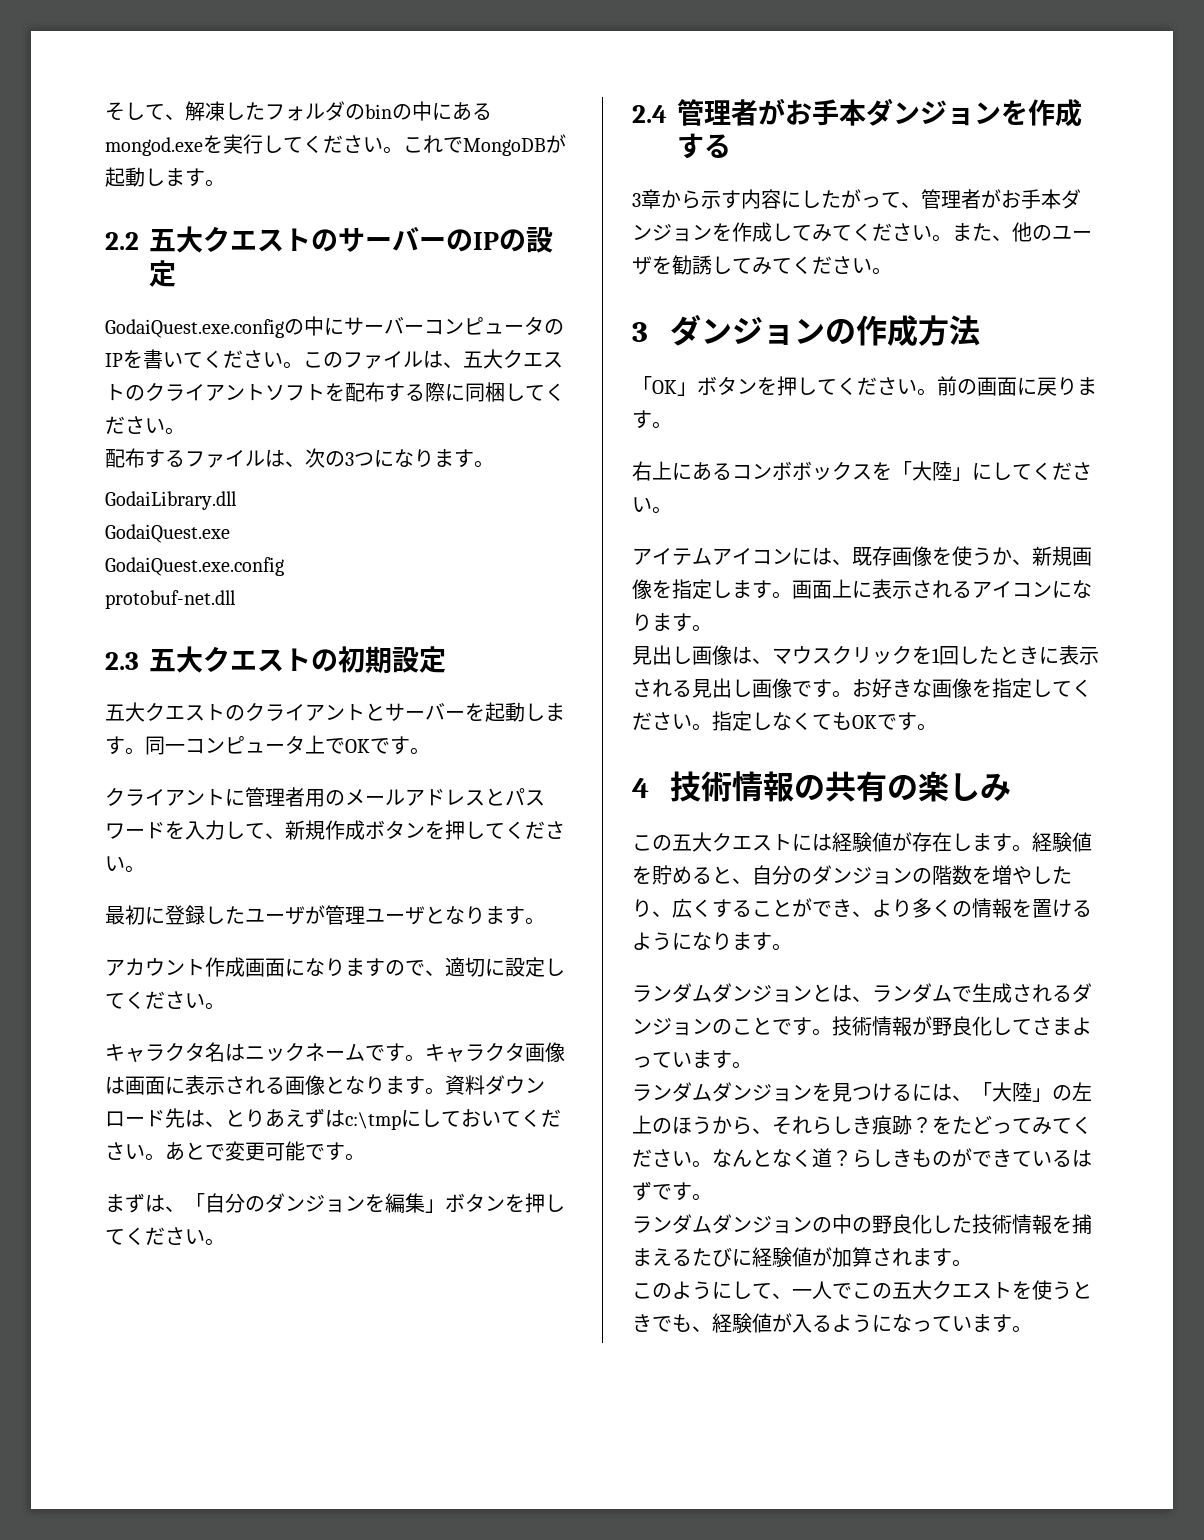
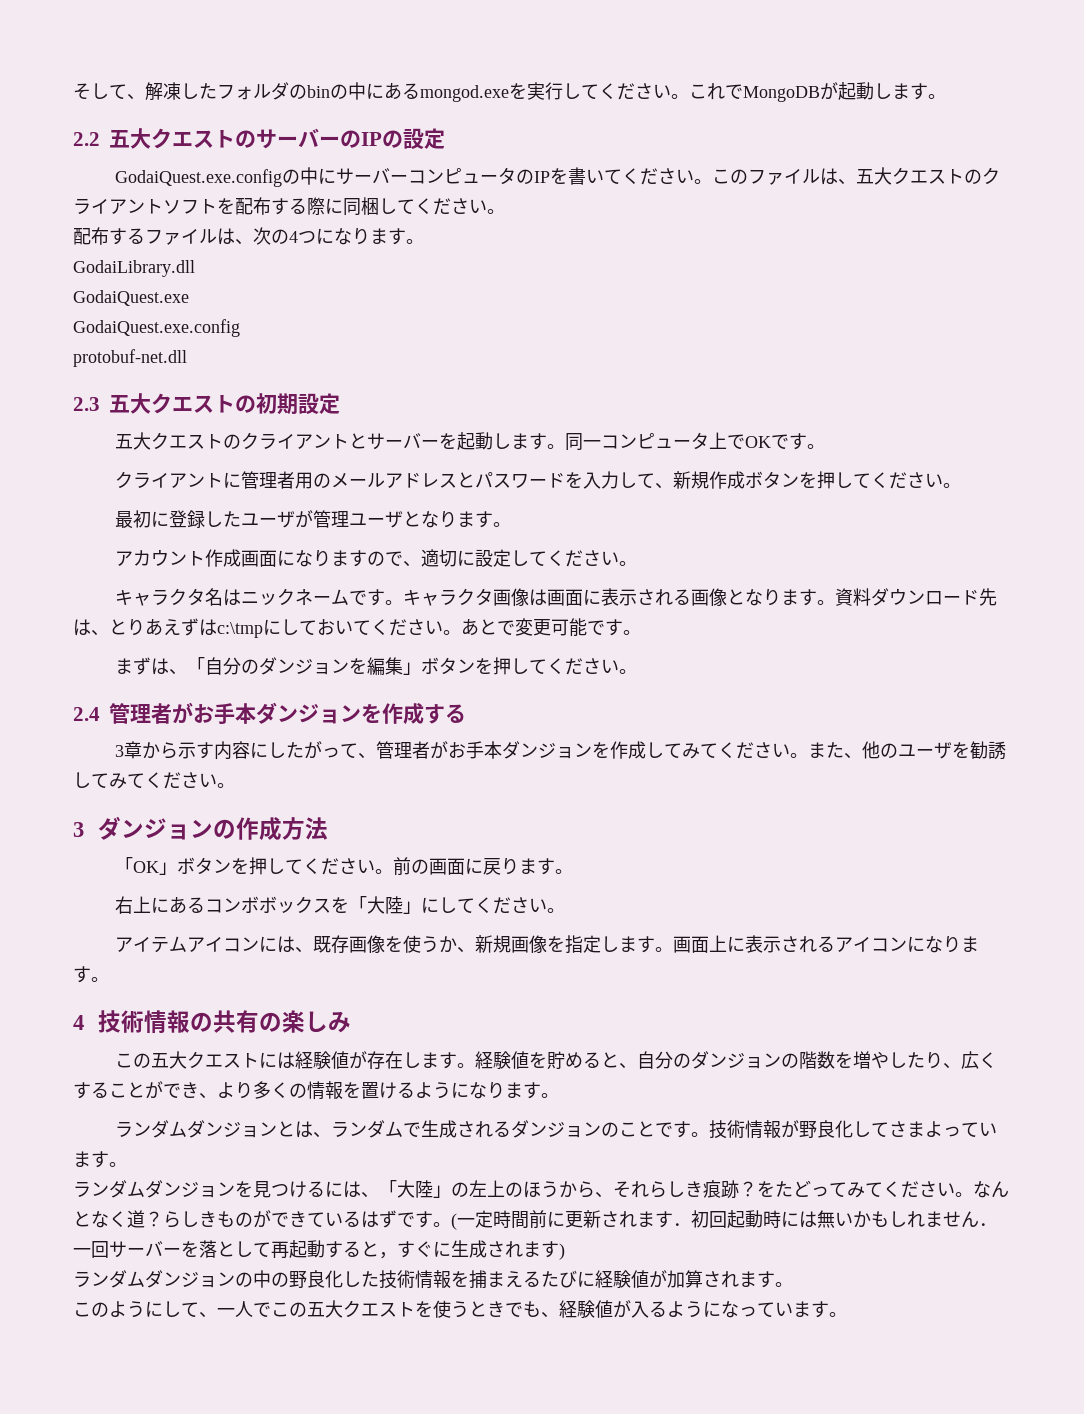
[345,452,354,466] 3 -> [289,231,298,243] 4
[632,645,1099,665] [632,678,1092,698] [632,711,937,731] // 見出し画像は、マウスクリックを1回したときに表示される見出し画像です。お好きな画像を指定してください。指定しなくてもOKです。 -> (109, 979) none
(712, 1197) none -> [451,1210,997,1230] [73,1240,565,1260] (一定時間前に更新されます．初回起動時には無いかもしれません．一回サーバーを落として再起動すると，すぐに生成されます)

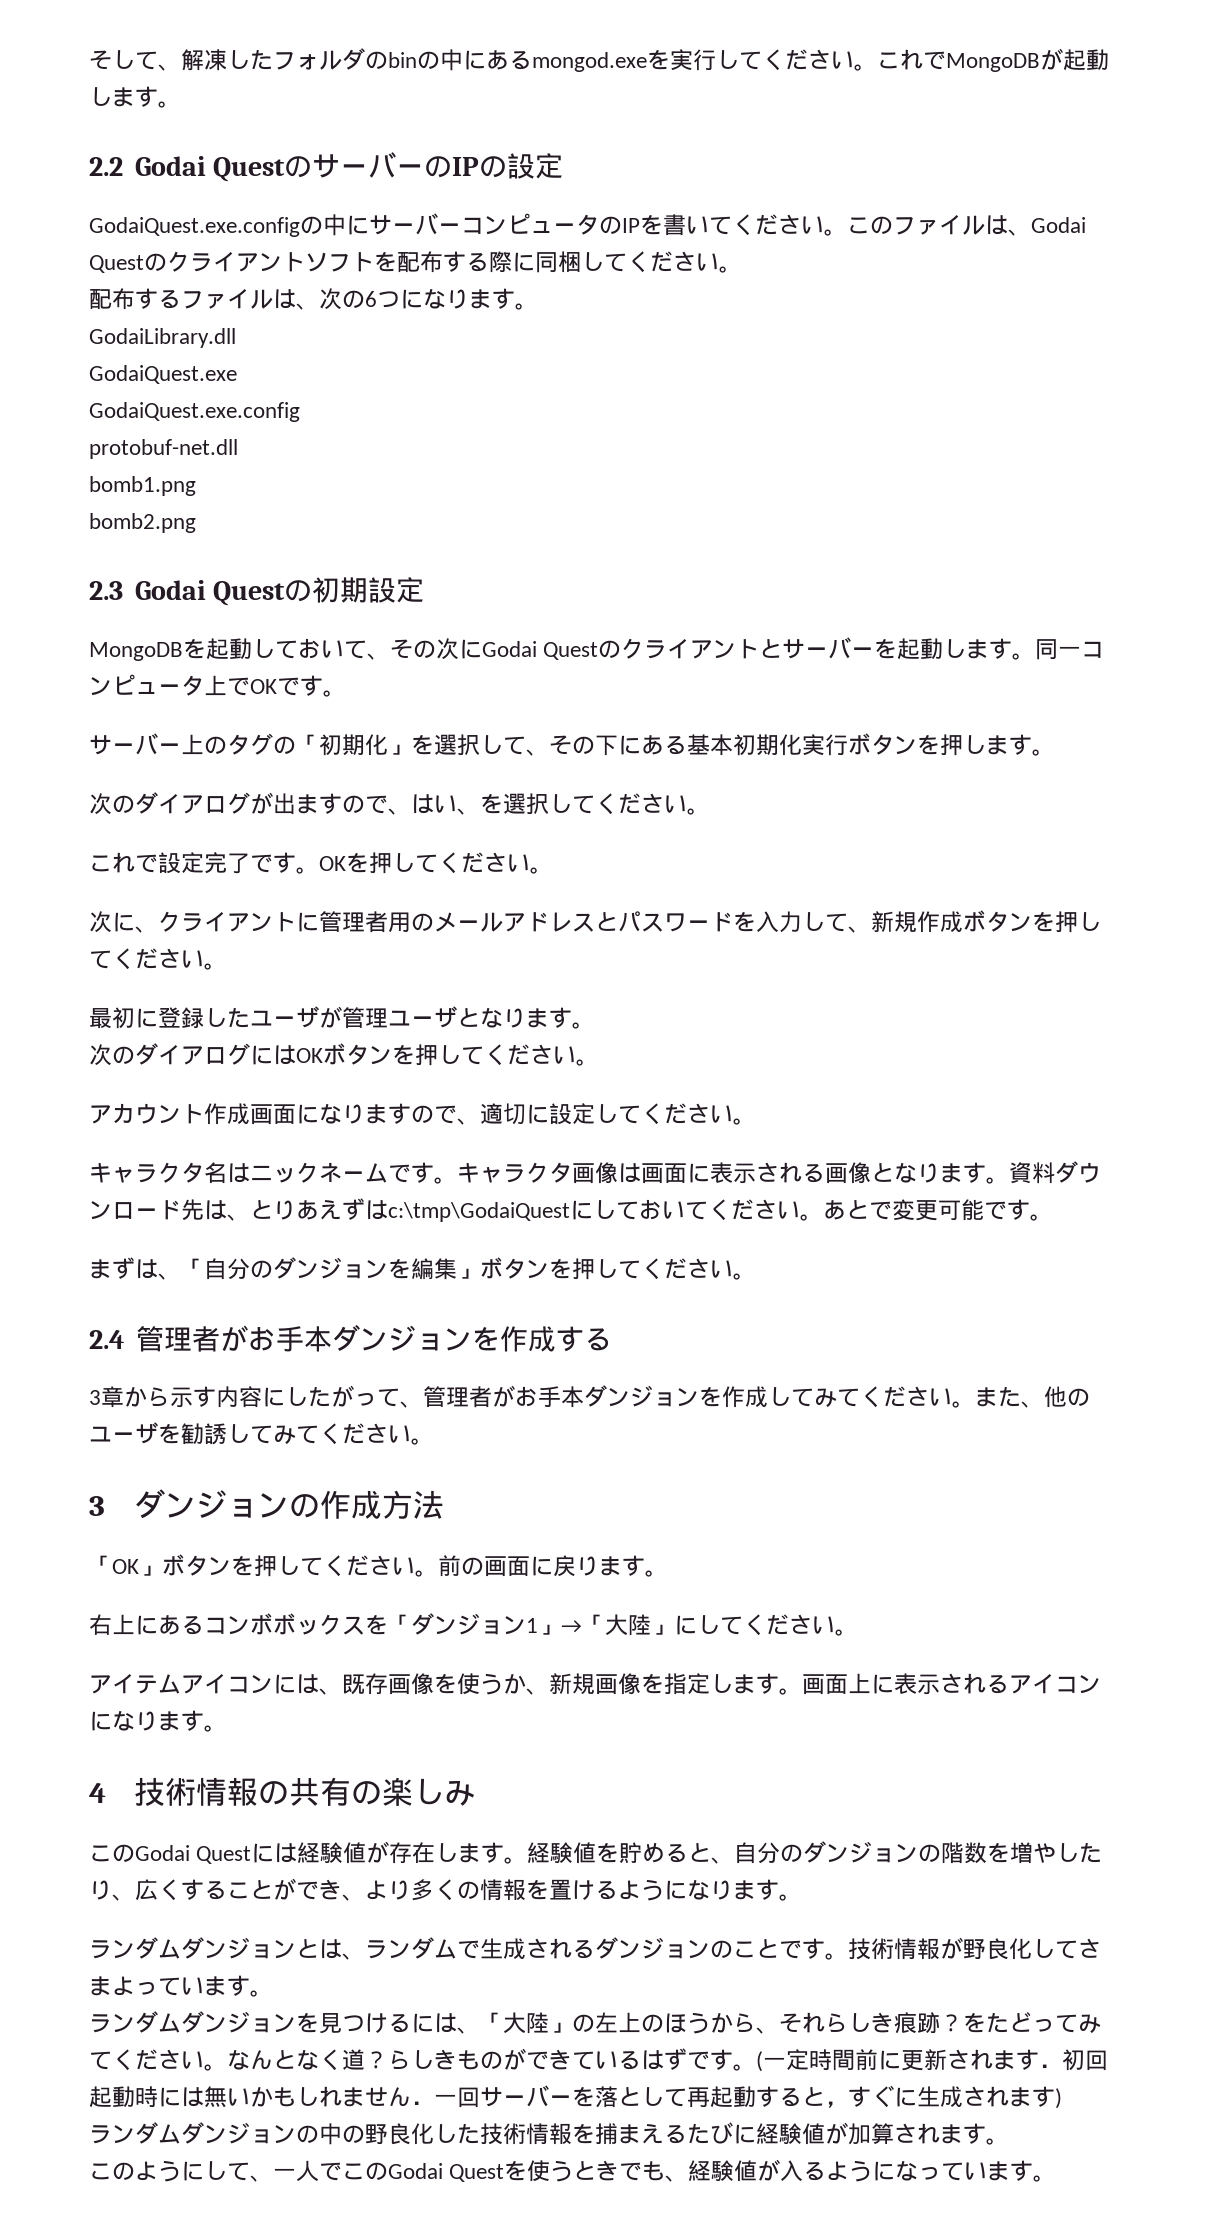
[109,128,235,149] 五大クエスト -> [134,156,285,182] Godai Quest
[856,167,965,185] 五大クエスト -> [1031,217,1086,233] [89,255,144,273] Godai Quest
[289,231,298,243] 4 -> [365,291,377,307] 6
(187, 358) none -> [89,476,196,496] [89,513,196,533] // bomb1.png // bomb2.png
[109,393,235,414] 五大クエスト -> [134,580,285,606] Godai Quest
[115,432,224,450] 五大クエスト -> [89,638,599,661] MongoDBを起動しておいて、その次にGodai Quest
(826, 446) none -> [89,733,1055,756] [89,792,710,815] [89,852,553,874] [89,911,158,933] サーバー上のタグの「初期化」を選択して、その下にある基本初期化実行ボタンを押します。 // 次のダイアログが出ますので、はい、を選択してください。 // これで設定完了です。OKを押してください。 // 次に、
(512, 524) none -> [89,1043,599,1066] // 次のダイアログにはOKボタンを押してください。
[217,622,263,638] c:\tmp -> [388,1202,570,1222] c:\tmp\GodaiQuest
(368, 904) none -> [411,1613,605,1635] ダンジョン1」→「
[151,1051,260,1069] 五大クエスト -> [135,1845,252,1864] Godai Quest
[307,1300,415,1318] 五大クエスト -> [388,2163,505,2182] Godai Quest

